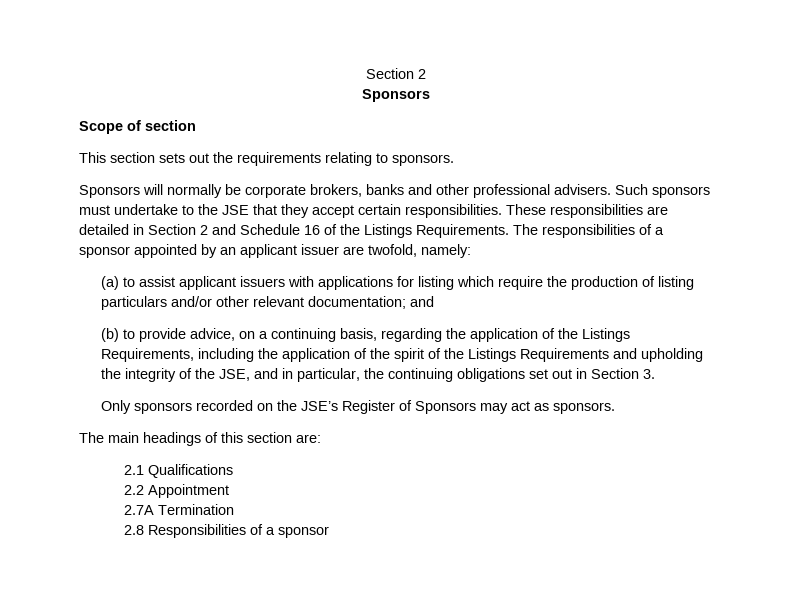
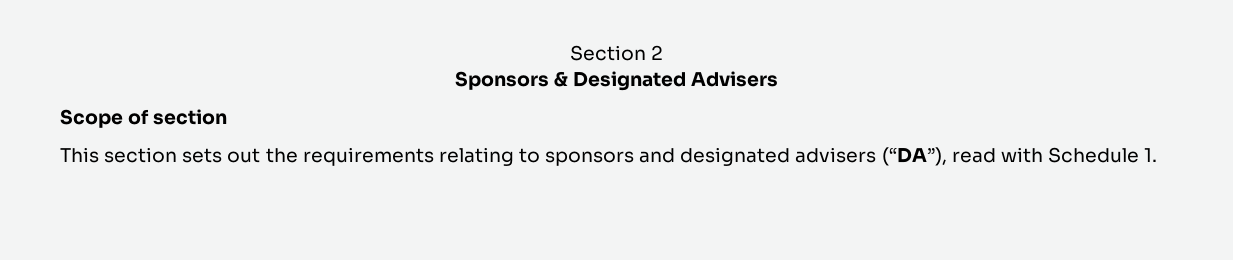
(430, 95) none -> [553,71,779,91] & Designated Advisers
[392,154,454,166] [79,184,710,198] [79,204,668,218] [79,224,664,238] [79,244,471,258] [101,276,695,290] [101,296,435,310] [101,328,631,342] [101,348,704,362] [101,368,656,382] [101,400,616,414] [79,432,321,446] [123,464,233,478] [123,484,229,498] [123,504,234,515] [123,524,329,538] sponsors. // Sponsors will normally be corporate brokers, banks and other professional advisers. Such sponsors must undertake to the JSE that they accept certain responsibilities. These responsibilities are detailed in Section 2 and Schedule 16 of the Listings Requirements. The responsibilities of a sponsor appointed by an applicant issuer are twofold, namely: // (a) to assist applicant issuers with applications for listing which require the production of listing particulars and/or other relevant documentation; and // (b) to provide advice, on a continuing basis, regarding the application of the Listings Requirements, including the application of the spirit of the Listings Requirements and upholding the integrity of the JSE, and in particular, the continuing obligations set out in Section 3. // Only sponsors recorded on the JSE’s Register of Sponsors may act as sponsors. // The main headings of this section are: // 2.1 Qualifications // 2.2 Appointment // 2.7A Termination // 2.8 Responsibilities of a sponsor -> [545,147,1158,166] sponsors and designated advisers (“DA”), read with Schedule 1.

